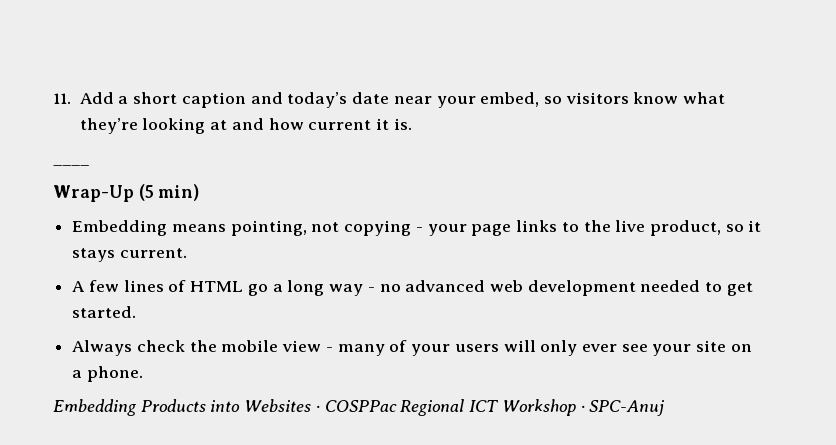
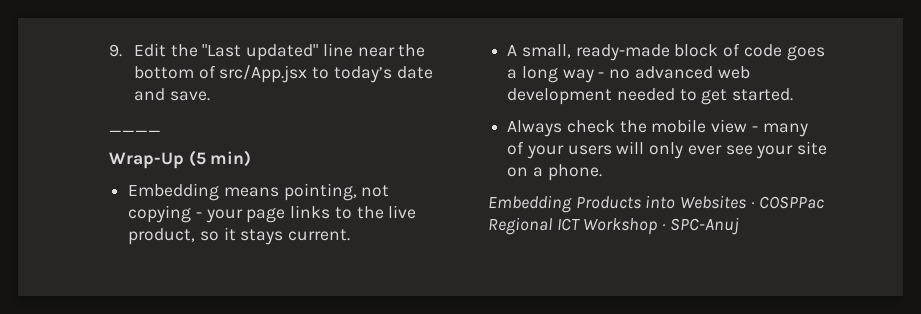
[53,92,726,108] [79,118,412,134] 11. Add a short caption and today’s date near your embed, so visitors know what they’re looking at and how current it is. -> [109,43,426,61] [133,65,433,83] [133,88,210,101] 9. Edit the "Last updated" line near the bottom of src/App.jsx to today’s date and save.
[88,280,268,296] few lines of HTML go -> [521,43,825,61] small, ready-made block of code goes

